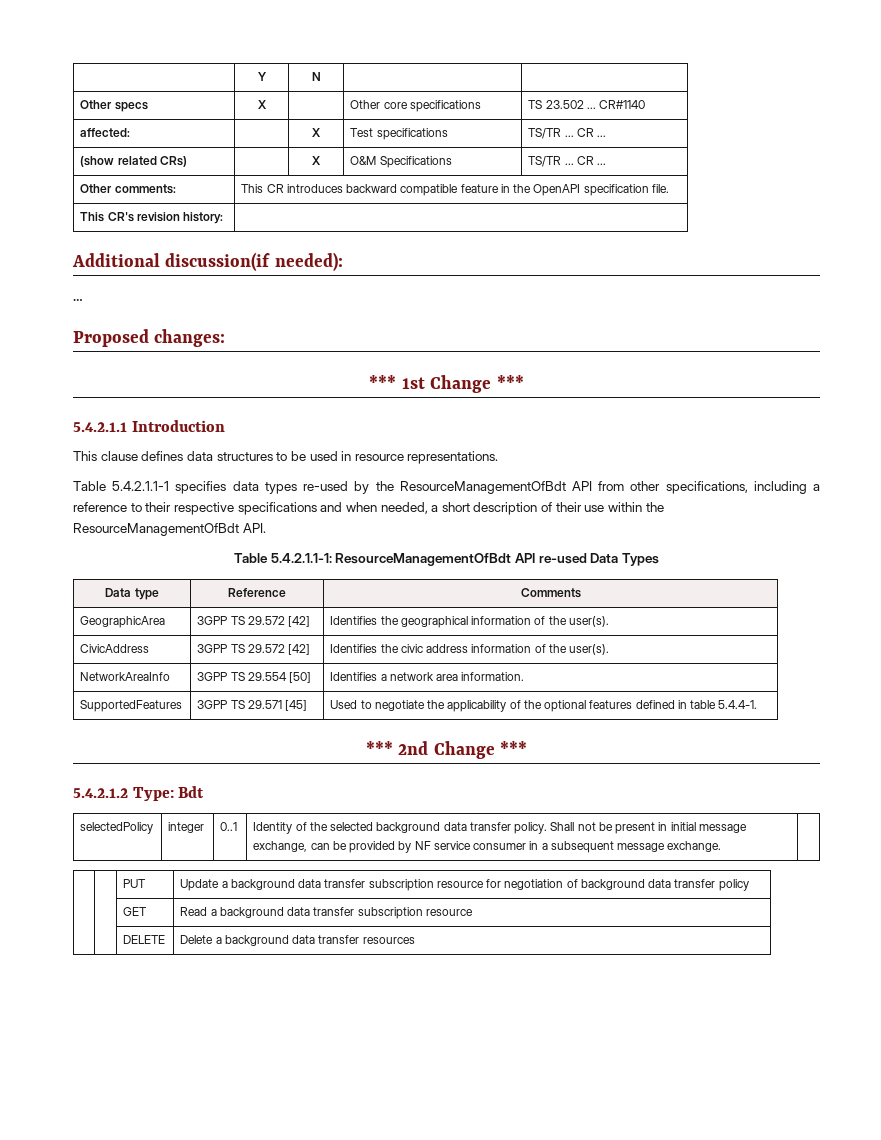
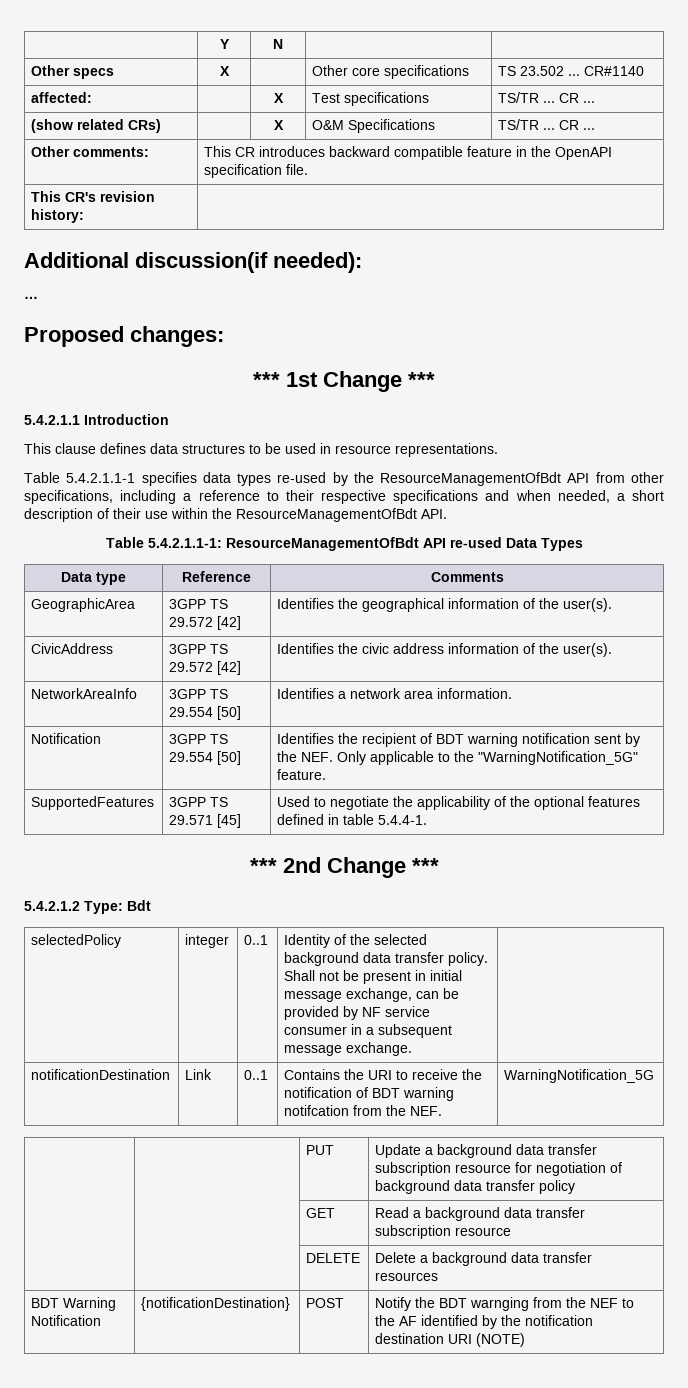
(525, 676) none -> [31,733,102,744] [169,734,229,744] [169,751,242,765] [277,733,641,747] [277,751,639,765] [277,769,327,780] // Notification | 3GPP TS 29.554 [50] | Identifies the recipient of BDT warning notification sent by the NEF. Only applicable to the "WarningNotification_5G" feature.
(722, 846) none -> [31,1069,171,1080] [185,1069,213,1080] [244,1070,269,1080] [284,1069,483,1080] [284,1087,455,1101] [284,1105,443,1116] [504,1069,655,1083] // notificationDestination | Link | 0..1 | Contains the URI to receive the notification of BDT warning notifcation from the NEF. | WarningNotification_5G
(415, 940) none -> [31,1297,117,1311] [31,1315,102,1326] [141,1297,291,1311] [306,1298,345,1308] [375,1297,635,1311] [375,1315,594,1329] [375,1333,526,1347] // BDT Warning Notification | {notificationDestination} | POST | Notify the BDT warnging from the NEF to the AF identified by the notification destination URI (NOTE)

